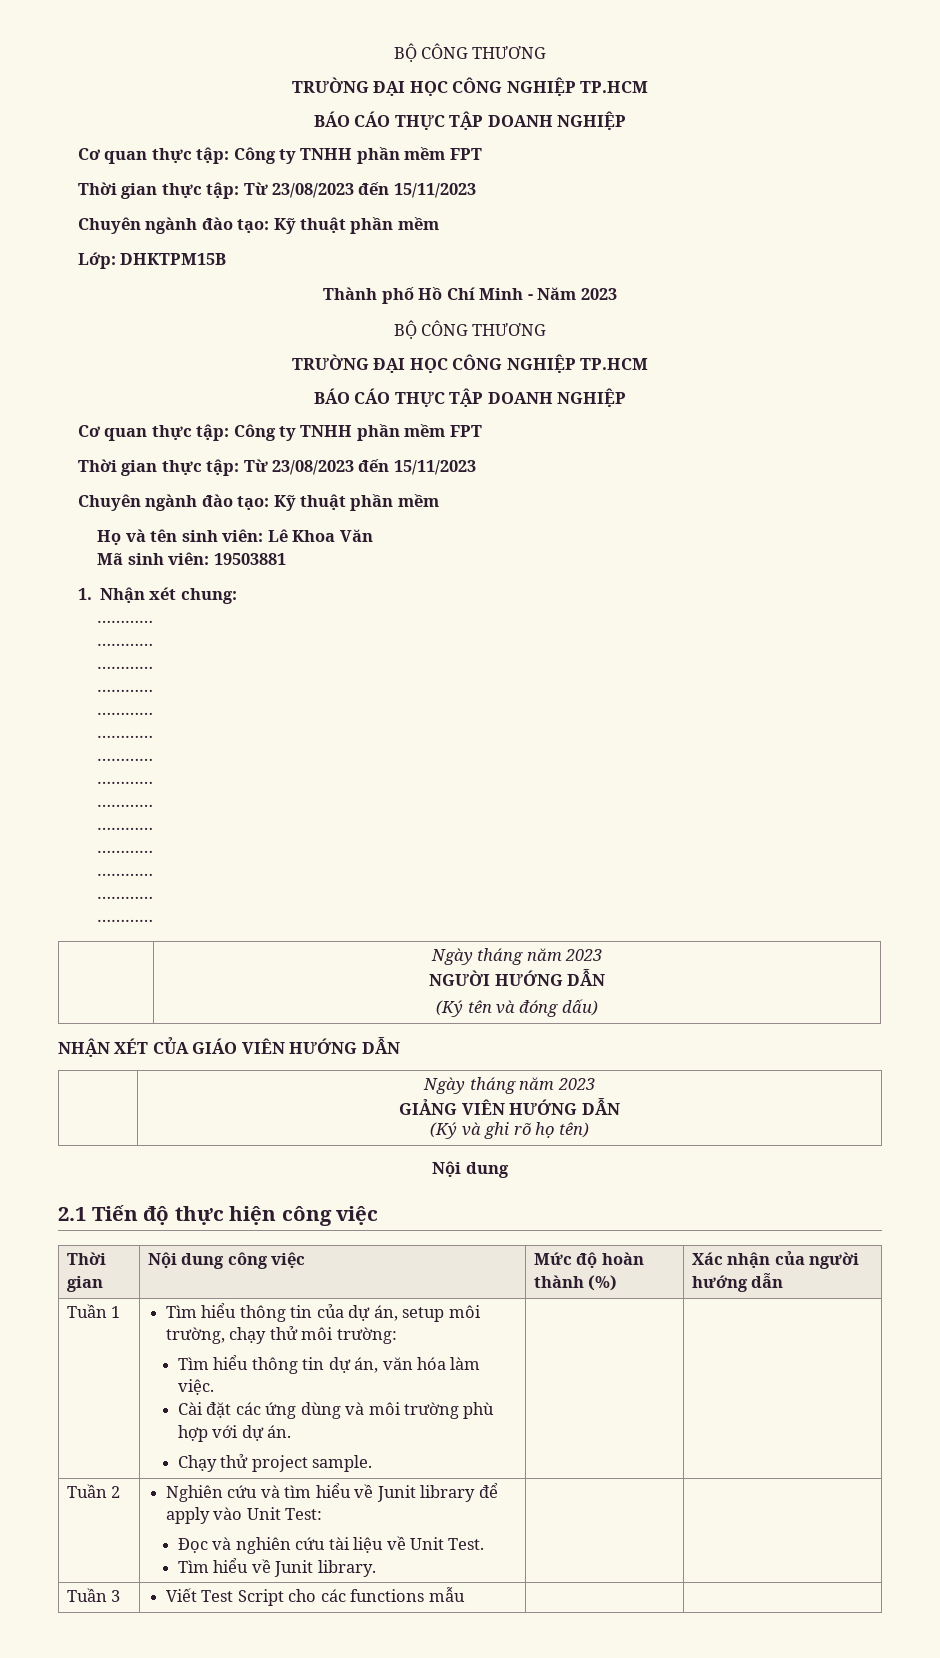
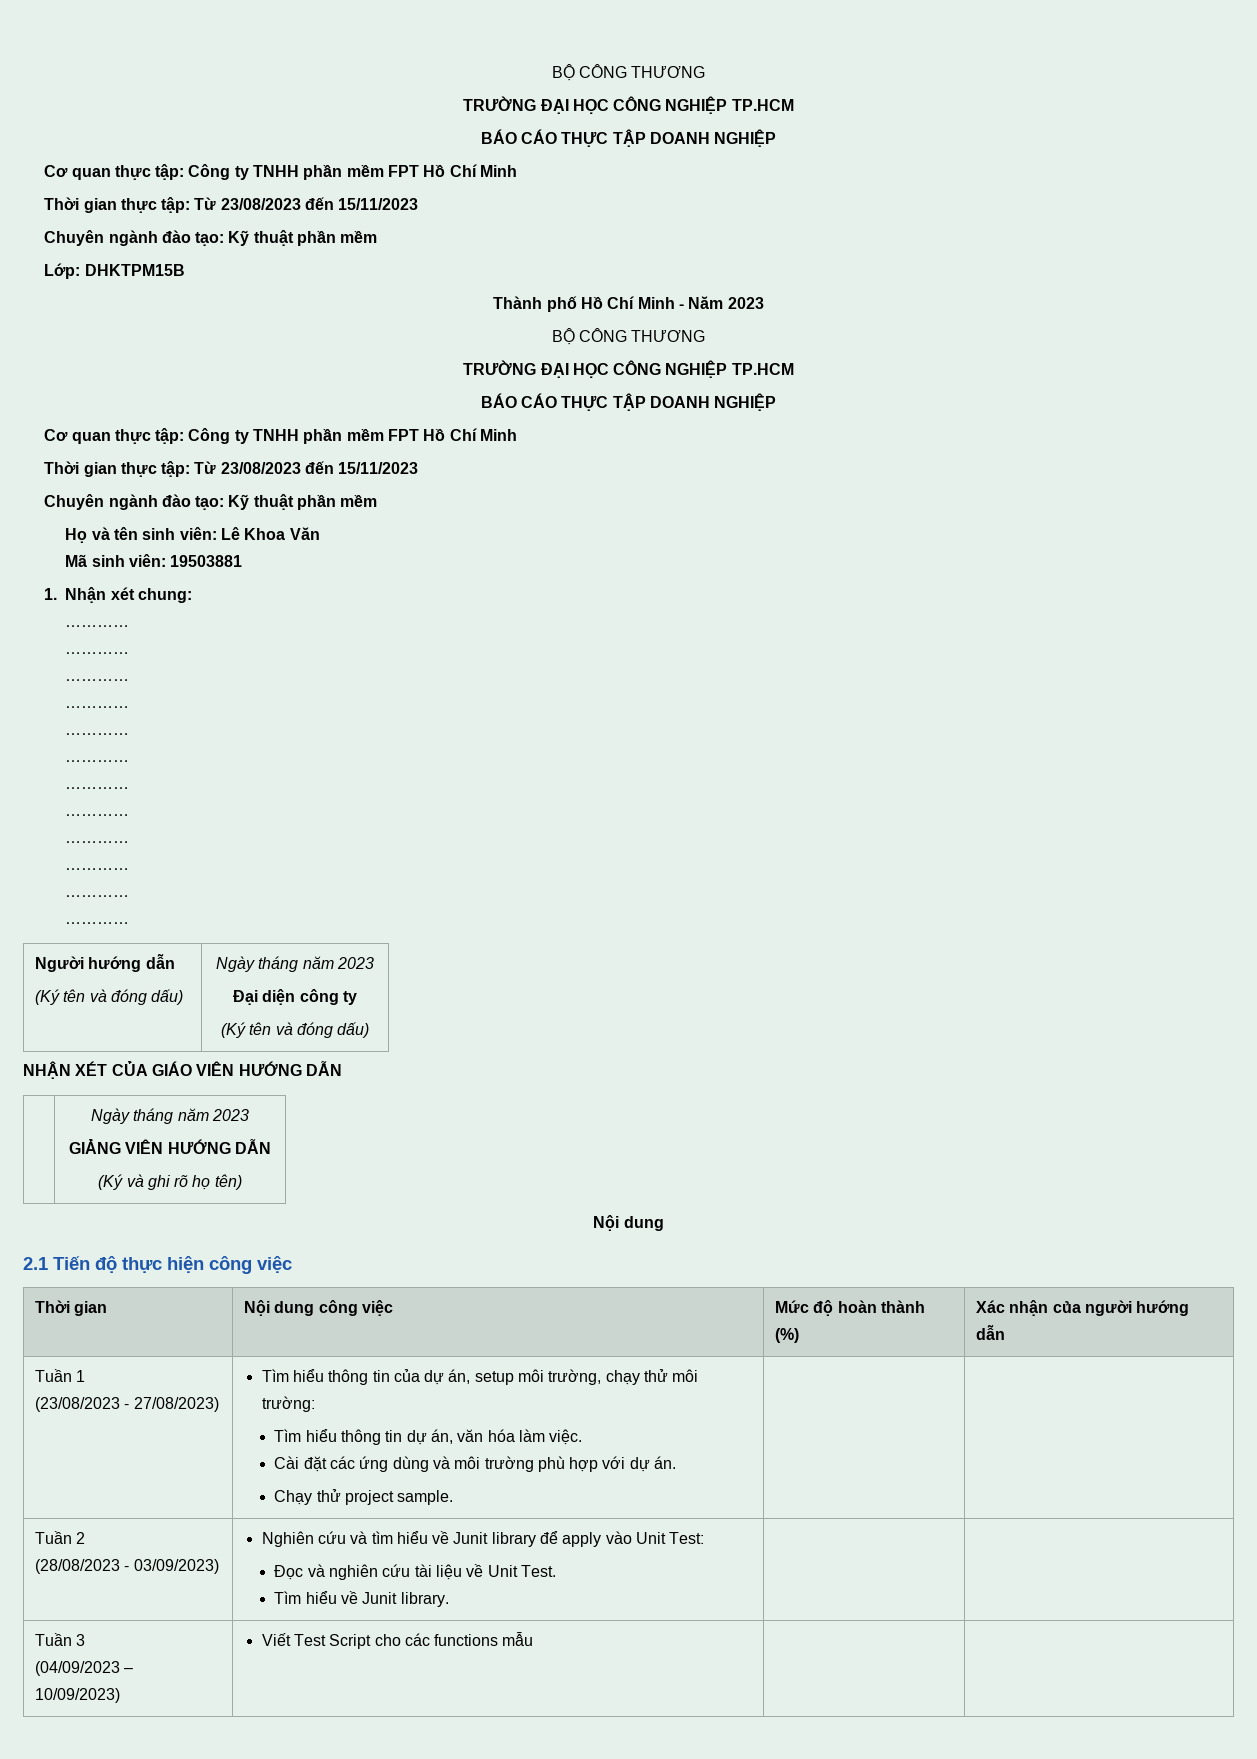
(482, 154) none -> [423,164,518,177] Hồ Chí Minh
(482, 431) none -> [423,428,518,441] Hồ Chí Minh
[97,896,154,899] [97,919,154,922] [430,948,603,965] [429,969,605,986] // ………… // ………… // | Ngày tháng năm 2023 // NGƯỜI HƯỚNG DẪN -> [34,954,175,972] [34,989,184,1005] [216,956,374,972] [233,989,357,1005] // Người hướng dẫn // (Ký tên và đóng dấu) | Ngày tháng năm 2023 // Đại diện công ty
(121, 1312) none -> [34,1397,219,1412] // (23/08/2023 - 27/08/2023)
(121, 1492) none -> [34,1559,219,1574] // (28/08/2023 - 03/09/2023)
(121, 1596) none -> [34,1661,134,1676] [34,1688,120,1703] // (04/09/2023 – 10/09/2023)

